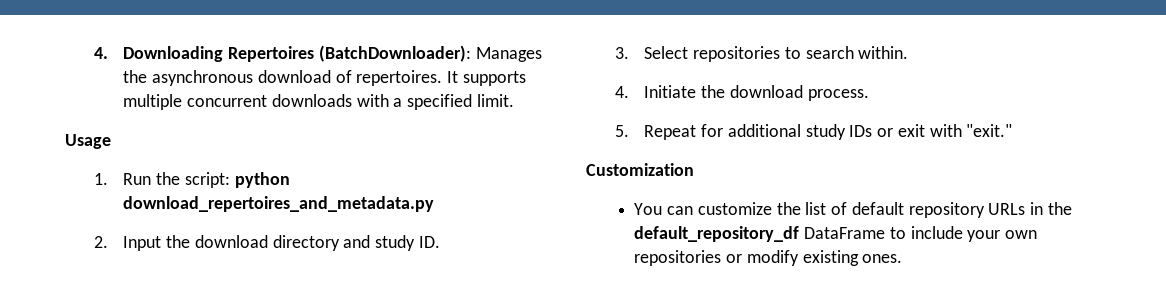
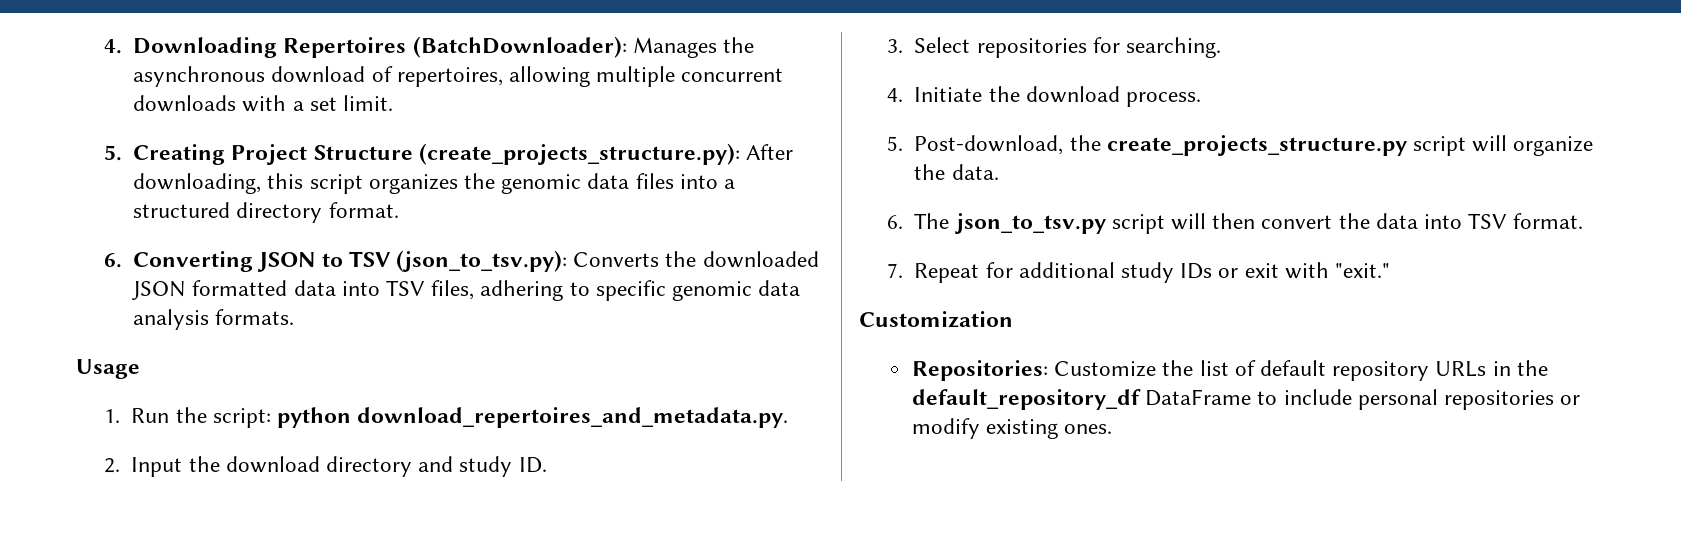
[356,70,526,86] repertoires. It supports -> [396,66,591,87] repertoires, allowing
[407,94,473,110] specified -> [309,97,337,111] set
(514, 100) none -> [103,143,794,165] [133,173,736,194] [133,202,399,223] [103,250,819,272] [132,280,801,301] [133,309,295,330] // 5. Creating Project Structure (create_projects_structure.py): After downloading, this script organizes the genomic data files into a structured directory format. // 6. Converting JSON to TSV (json_to_tsv.py): Converts the downloaded JSON formatted data into TSV files, adhering to specific genomic data analysis formats.
[123,196,435,212] download_repertoires_and_metadata.py -> [357,407,789,428] download_repertoires_and_metadata.py.
[784,46,909,59] to search within. -> [1092,37,1221,58] for searching.
(630, 131) none -> [914,135,1594,156] [914,164,999,180] [886,213,1584,234] [886,263,903,278] Post-download, the create_projects_structure.py script will organize the data. // 6. The json_to_tsv.py script will then convert the data into TSV format. // 7.
[634,202,772,215] You can customize -> [911,360,1157,381] Repositories: Customize
[967,230,1038,242] your own -> [1357,389,1438,410] personal

